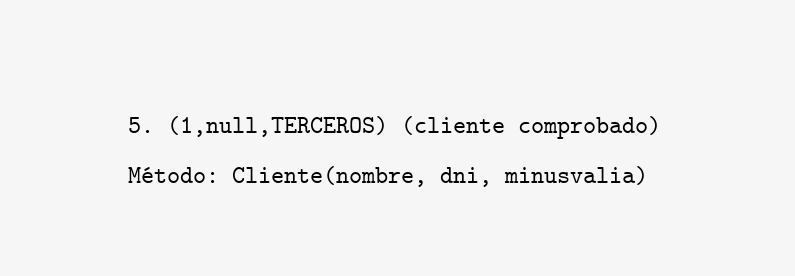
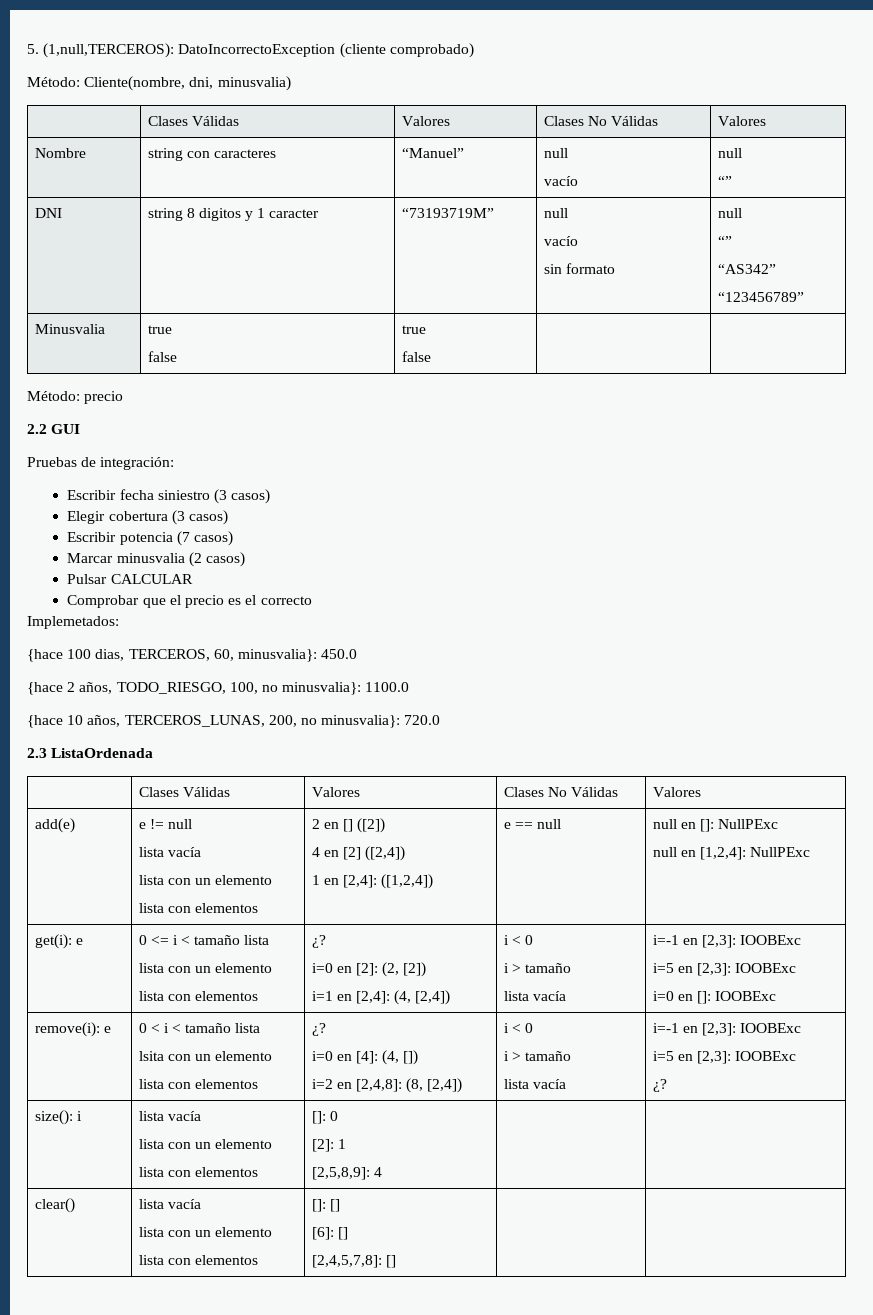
[167,116,388,137] (1,null,TERCEROS) -> [43,43,336,58] (1,null,TERCEROS): DatoIncorrectoException
(648, 175) none -> [147,116,239,126] [401,116,450,126] [543,116,658,126] [717,116,766,126] [34,148,86,158] [147,148,276,161] [401,148,464,158] [543,148,568,158] [543,176,578,186] [717,148,742,158] [717,176,732,186] [34,208,62,218] [147,208,320,221] [401,208,494,218] [543,208,568,218] [543,236,578,246] [543,263,615,274] [717,208,742,218] [717,236,732,246] [717,264,776,274] [717,292,804,302] [34,324,105,334] [147,325,172,334] [147,351,177,362] [401,325,426,334] [401,351,431,362] [27,391,124,404] [27,424,81,434] [27,457,175,470] [67,489,271,504] [67,510,228,525] [67,531,233,546] [67,552,245,567] [67,574,193,584] [67,595,312,608] [27,616,119,629] [27,649,358,662] [27,682,410,695] [27,715,441,728] [27,748,154,758] [138,787,230,797] [311,787,360,797] [503,787,618,797] [652,787,701,797] [34,818,75,833] [138,819,192,829] [138,847,201,857] [138,875,273,885] [138,903,258,913] [311,818,386,833] [311,846,406,861] [311,874,434,889] [503,819,561,829] [652,819,779,832] [652,847,811,860] [34,934,83,949] [138,935,270,945] [138,963,273,973] [138,991,258,1001] [311,935,326,948] [311,962,427,977] [311,990,451,1005] [503,935,533,945] [503,963,571,973] [503,991,566,1001] [652,935,802,948] [652,963,797,976] [652,991,777,1004] [34,1022,111,1037] [138,1023,261,1033] [138,1051,273,1061] [138,1079,258,1089] [311,1023,326,1036] [311,1050,419,1065] [311,1078,463,1093] [503,1023,533,1033] [503,1051,571,1061] [503,1079,566,1089] [652,1023,802,1036] [652,1051,797,1064] [652,1079,667,1092] [34,1110,82,1125] [138,1111,201,1121] [138,1139,273,1149] [138,1167,258,1177] [311,1111,338,1124] [311,1139,346,1152] [311,1167,382,1180] [34,1198,75,1213] [138,1199,201,1209] [138,1227,273,1237] [138,1255,258,1265] [311,1199,340,1212] [311,1227,348,1240] [311,1255,396,1268] // | Clases Válidas | Valores | Clases No Válidas | Valores // Nombre | string con caracteres | “Manuel” | null // vacío | null // “” // DNI | string 8 digitos y 1 caracter | “73193719M” | null // vacío // sin formato | null // “” // “AS342” // “123456789” // Minusvalia | true // false | true // false | | // Método: precio // 2.2 GUI // Pruebas de integración: // Escribir fecha siniestro (3 casos) // Elegir cobertura (3 casos) // Escribir potencia (7 casos) // Marcar minusvalia (2 casos) // Pulsar CALCULAR // Comprobar que el precio es el correcto // Implemetados: // {hace 100 dias, TERCEROS, 60, minusvalia}: 450.0 // {hace 2 años, TODO_RIESGO, 100, no minusvalia}: 1100.0 // {hace 10 años, TERCEROS_LUNAS, 200, no minusvalia}: 720.0 // 2.3 ListaOrdenada // | Clases Válidas | Valores | Clases No Válidas | Valores // add(e) | e != null // lista vacía // lista con un elemento // lista con elementos | 2 en [] ([2]) // 4 en [2] ([2,4]) // 1 en [2,4]: ([1,2,4]) | e == null | null en []: NullPExc // null en [1,2,4]: NullPExc // get(i): e | 0 <= i < tamaño lista // lista con un elemento // lista con elementos | ¿? // i=0 en [2]: (2, [2]) // i=1 en [2,4]: (4, [2,4]) | i < 0 // i > tamaño // lista vacía | i=-1 en [2,3]: IOOBExc // i=5 en [2,3]: IOOBExc // i=0 en []: IOOBExc // remove(i): e | 0 < i < tamaño lista // lsita con un elemento // lista con elementos | ¿? // i=0 en [4]: (4, []) // i=2 en [2,4,8]: (8, [2,4]) | i < 0 // i > tamaño // lista vacía | i=-1 en [2,3]: IOOBExc // i=5 en [2,3]: IOOBExc // ¿? // size(): i | lista vacía // lista con un elemento // lista con elementos | []: 0 // [2]: 1 // [2,5,8,9]: 4 | | // clear() | lista vacía // lista con un elemento // lista con elementos | []: [] // [6]: [] // [2,4,5,7,8]: [] | |

